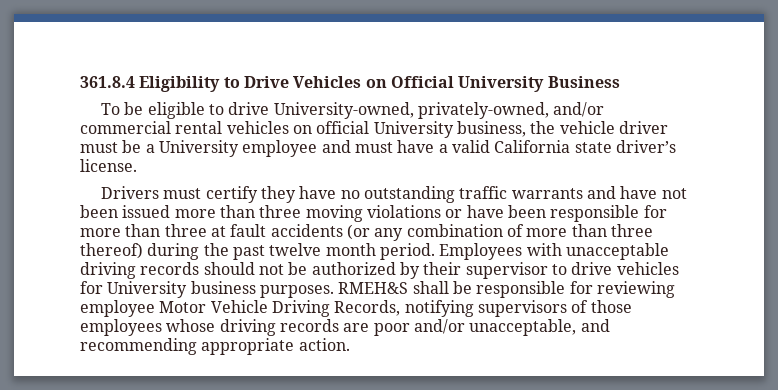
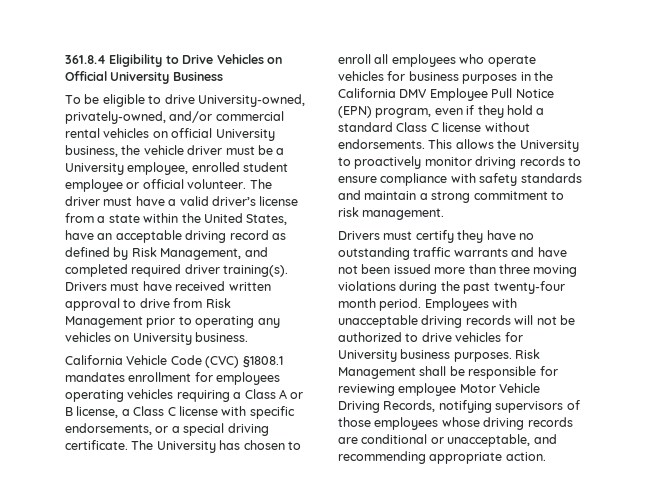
[242,140,676,157] [80,159,137,172] employee and must have a valid California state driver’s license. -> [127,162,289,175] [65,179,272,192] [65,196,299,206] [65,213,288,225] [65,230,286,243] [65,247,268,260] [65,264,289,277] [65,281,271,291] [65,298,231,311] [65,316,280,328] [65,332,249,345] [65,355,283,368] [65,372,281,385] [65,389,304,402] [65,406,295,419] [65,423,269,436] [65,440,301,453] [338,54,536,67] [338,71,553,84] [338,88,554,101] [338,105,545,118] [338,122,530,132] [338,139,579,152] [338,156,581,169] [338,173,582,186] [338,190,564,203] [338,207,445,220] employee, enrolled student employee or official volunteer. The driver must have a valid driver’s license from a state within the United States, have an acceptable driving record as defined by Risk Management, and completed required driver training(s). Drivers must have received written approval to drive from Risk Management prior to operating any vehicles on University business. // California Vehicle Code (CVC) §1808.1 mandates enrollment for employees operating vehicles requiring a Class A or B license, a Class C license with specific endorsements, or a special driving certificate. The University has chosen to enroll all employees who operate vehicles for business purposes in the California DMV Employee Pull Notice (EPN) program, even if they hold a standard Class C license without endorsements. This allows the University to proactively monitor driving records to ensure compliance with safety standards and maintain a strong commitment to risk management.
[445,205,667,222] [80,224,653,241] [80,243,143,259] or have been responsible for more than three at fault accidents (or any combination of more than three thereof) -> (396, 286) none
[269,243,322,256] twelve -> [493,281,565,294] twenty-four
[203,262,255,275] should -> [514,315,534,325] will
[399,262,548,279] by their supervisor -> (402, 337) none
[338,282,409,294] RMEH&S -> [515,349,541,359] [338,367,416,379] Risk Management
[373,319,465,336] poor and/or -> [361,434,444,444] conditional or

